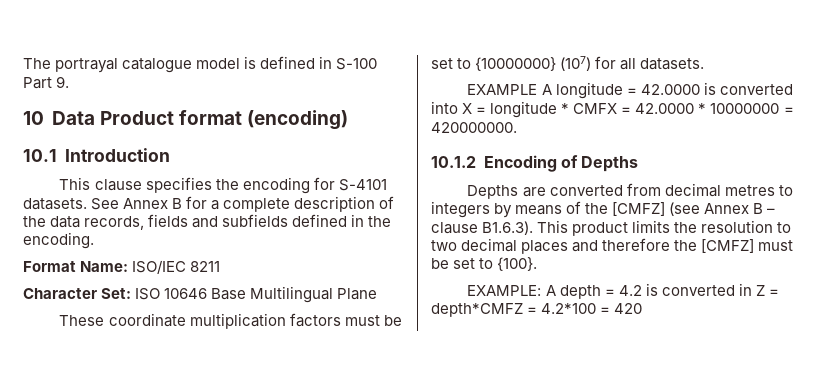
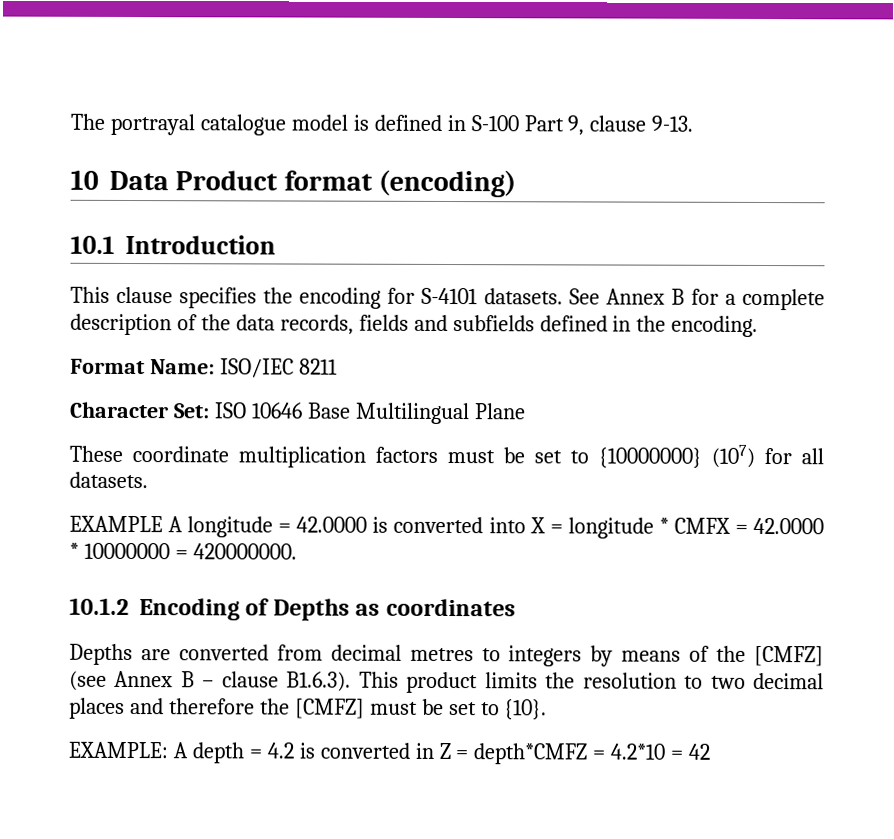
[56,76,70,88] 9. -> [567,115,694,136] 9, clause 9-13.
(639, 164) none -> [355,598,516,617] as coordinates
[497,257,538,271] {100}. -> [504,699,548,721] {10}.
[541,303,643,314] 4.2*100 = 420 -> [610,743,711,760] 4.2*10 = 42

